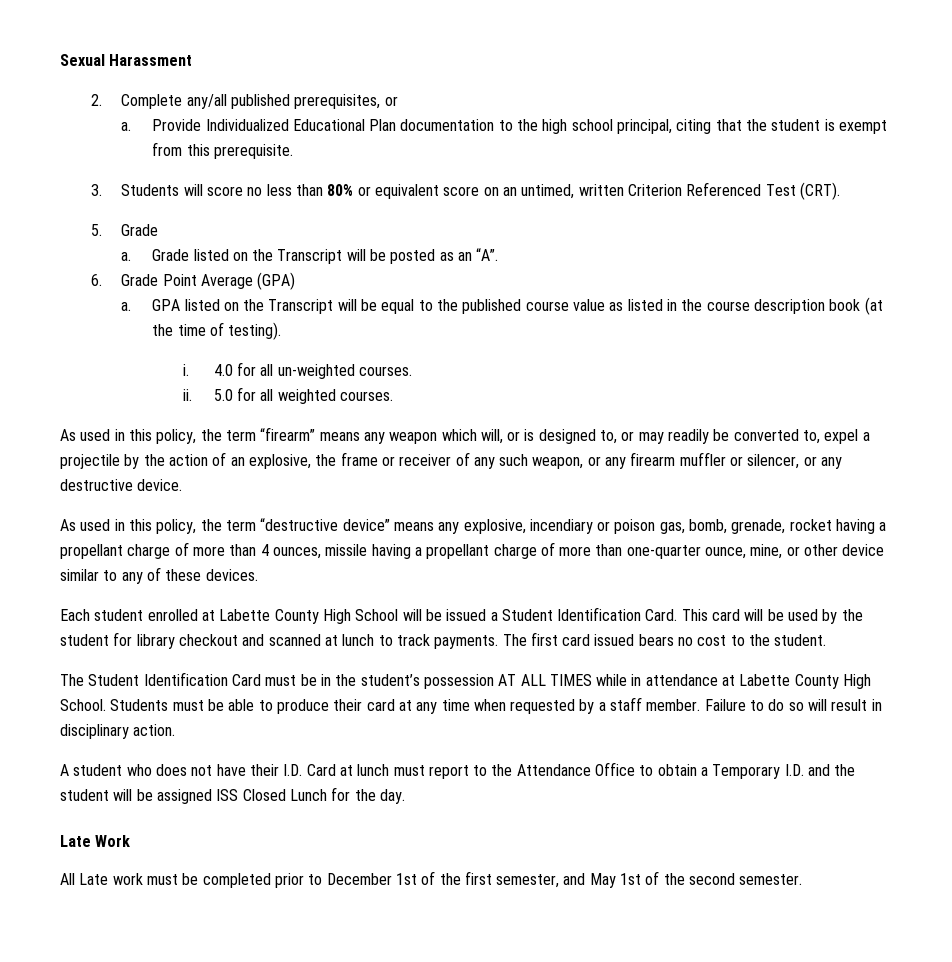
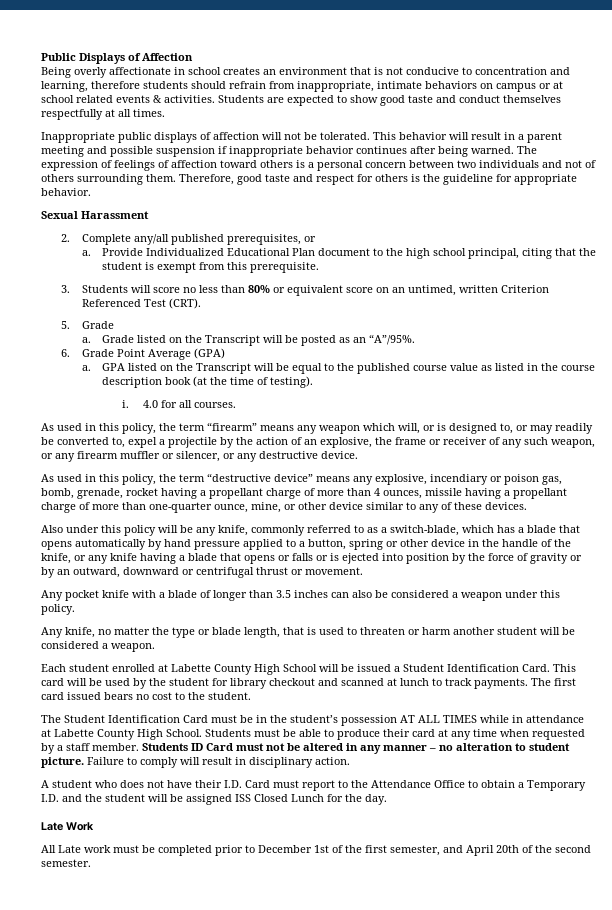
(60, 60) none -> [41,53,193,64] [41,67,570,78] [41,81,563,92] [41,95,561,106] [41,109,165,120] [41,132,562,143] [41,146,537,157] [41,160,596,171] [41,174,577,185] [41,188,91,196] Public Displays of Affection // Being overly affectionate in school creates an environment that is not conducive to concentration and learning, therefore students should refrain from inappropriate, intimate behaviors on campus or at school related events & activities. Students are expected to show good taste and conduct themselves respectfully at all times. // Inappropriate public displays of affection will not be tolerated. This behavior will result in a parent meeting and possible suspension if inappropriate behavior continues after being warned. The expression of feelings of affection toward others is a personal concern between two individuals and not of others surrounding them. Therefore, good taste and respect for others is the guideline for appropriate behavior. //
[400,119,495,131] documentation -> [317,248,370,256] document
[476,248,499,261] “A”. -> [368,334,415,345] “A”/95%.
[277,364,412,379] [182,387,336,404] un-weighted courses. // ii. 5.0 for all weighted -> (192, 404) none
(258, 575) none -> [41,525,580,536] [41,539,571,550] [41,553,582,564] [41,567,363,578] [41,590,560,601] [41,604,75,615] [41,627,575,638] [41,641,155,652] // Also under this policy will be any knife, commonly referred to as a switch-blade, which has a blade that opens automatically by hand pressure applied to a button, spring or other device in the handle of the knife, or any knife having a blade that opens or falls or is ejected into position by the force of gravity or by an outward, downward or centrifugal thrust or movement. // Any pocket knife with a blade of longer than 3.5 inches can also be considered a weapon under this policy. // Any knife, no matter the type or blade length, that is used to threaten or harm another student will be considered a weapon.
[704,699,804,711] Failure to do so -> [142,743,570,754] [41,757,178,768] Students ID Card must not be altered in any manner – no alteration to student picture. Failure to comply
[339,764,390,776] at lunch -> (270, 784) none
[589,873,642,888] May 1st -> [466,845,519,856] April 20th

